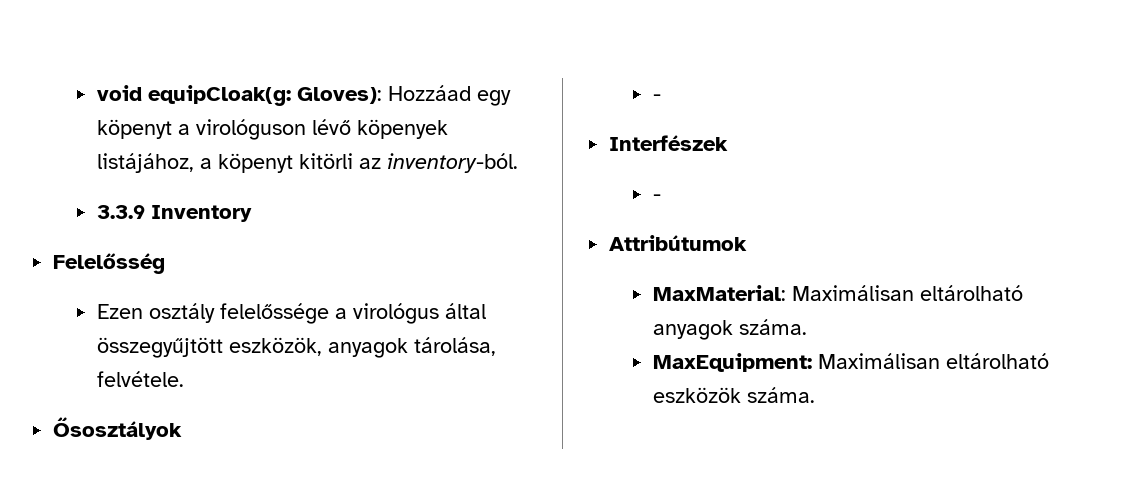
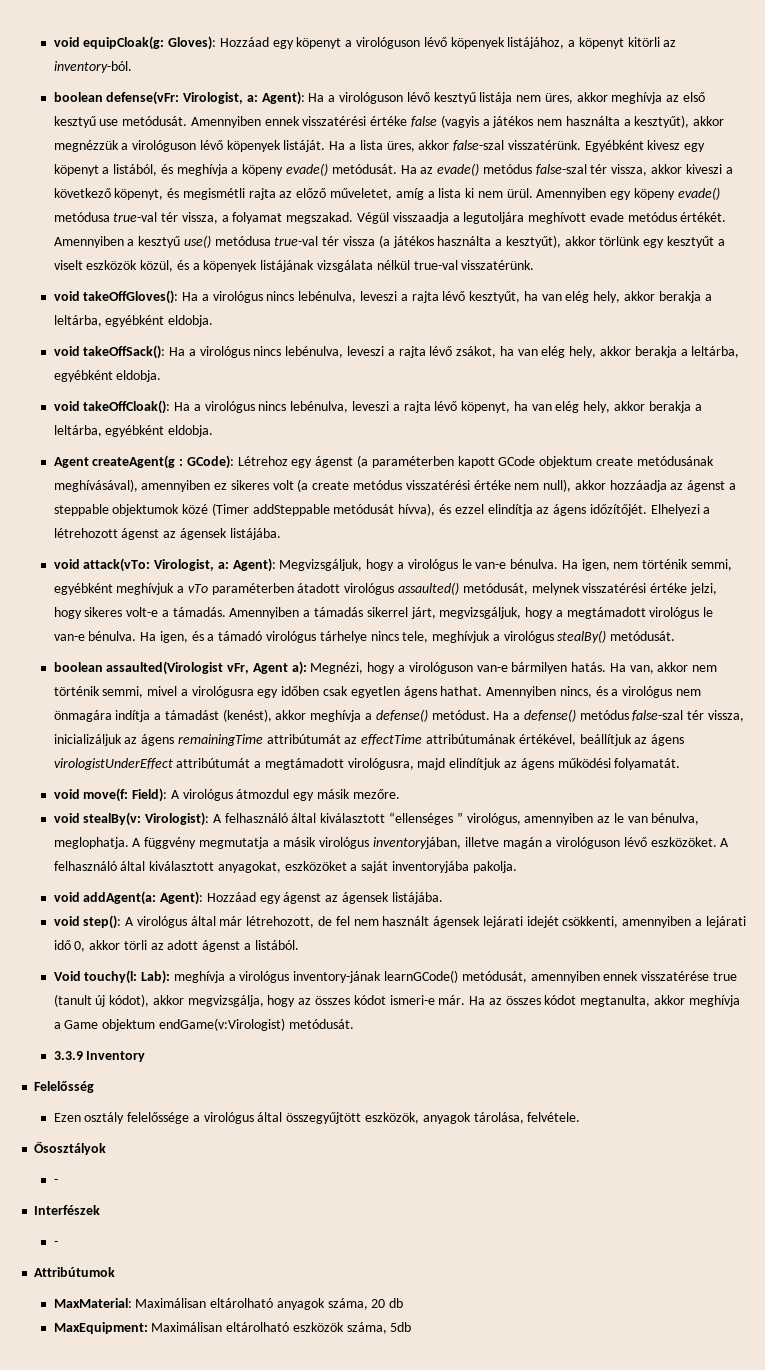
(519, 163) none -> [53,91,705,105] [53,115,725,128] [53,140,706,152] [53,163,733,176] [53,187,720,200] [53,212,727,224] [53,235,725,248] [53,260,535,272] [53,290,712,304] [53,315,214,327] [53,345,740,359] [53,370,162,382] [53,400,702,414] [53,425,214,437] [53,455,714,469] [53,479,736,492] [53,503,711,516] [53,528,281,540] [53,558,732,572] [53,582,717,595] [53,607,714,619] [53,630,676,643] [53,661,718,675] [53,686,701,698] [53,709,744,722] [53,734,685,746] [53,758,681,770] [53,788,400,802] [53,812,700,826] [53,837,730,849] [53,861,517,873] [53,891,443,905] [53,915,746,929] [53,940,299,952] [53,970,737,984] [53,994,740,1007] [53,1018,354,1031] // boolean defense(vFr: Virologist, a: Agent): Ha a virológuson lévő kesztyű listája nem üres, akkor meghívja az első kesztyű use metódusát. Amennyiben ennek visszatérési értéke false (vagyis a játékos nem használta a kesztyűt), akkor megnézzük a virológuson lévő köpenyek listáját. Ha a lista üres, akkor false-szal visszatérünk. Egyébként kivesz egy köpenyt a listából, és meghívja a köpeny evade() metódusát. Ha az evade() metódus false-szal tér vissza, akkor kiveszi a következő köpenyt, és megismétli rajta az előző műveletet, amíg a lista ki nem ürül. Amennyiben egy köpeny evade() metódusa true-val tér vissza, a folyamat megszakad. Végül visszaadja a legutoljára meghívott evade metódus értékét. Amennyiben a kesztyű use() metódusa true-val tér vissza (a játékos használta a kesztyűt), akkor törlünk egy kesztyűt a viselt eszközök közül, és a köpenyek listájának vizsgálata nélkül true-val visszatérünk. // void takeOffGloves(): Ha a virológus nincs lebénulva, leveszi a rajta lévő kesztyűt, ha van elég hely, akkor berakja a leltárba, egyébként eldobja. // void takeOffSack(): Ha a virológus nincs lebénulva, leveszi a rajta lévő zsákot, ha van elég hely, akkor berakja a leltárba, egyébként eldobja. // void takeOffCloak(): Ha a virológus nincs lebénulva, leveszi a rajta lévő köpenyt, ha van elég hely, akkor berakja a leltárba, egyébként eldobja. // Agent createAgent(g : GCode): Létrehoz egy ágenst (a paraméterben kapott GCode objektum create metódusának meghívásával), amennyiben ez sikeres volt (a create metódus visszatérési értéke nem null), akkor hozzáadja az ágenst a steppable objektumok közé (Timer addSteppable metódusát hívva), és ezzel elindítja az ágens időzítőjét. Elhelyezi a létrehozott ágenst az ágensek listájába. // void attack(vTo: Virologist, a: Agent): Megvizsgáljuk, hogy a virológus le van-e bénulva. Ha igen, nem történik semmi, egyébként meghívjuk a vTo paraméterben átadott virológus assaulted() metódusát, melynek visszatérési értéke jelzi, hogy sikeres volt-e a támadás. Amennyiben a támadás sikerrel járt, megvizsgáljuk, hogy a megtámadott virológus le van-e bénulva. Ha igen, és a támadó virológus tárhelye nincs tele, meghívjuk a virológus stealBy() metódusát. // boolean assaulted(Virologist vFr, Agent a): Megnézi, hogy a virológuson van-e bármilyen hatás. Ha van, akkor nem történik semmi, mivel a virológusra egy időben csak egyetlen ágens hathat. Amennyiben nincs, és a virológus nem önmagára indítja a támadást (kenést), akkor meghívja a defense() metódust. Ha a defense() metódus false-szal tér vissza, inicializáljuk az ágens remainingTime attribútumát az effectTime attribútumának értékével, beállítjuk az ágens virologistUnderEffect attribútumát a megtámadott virológusra, majd elindítjuk az ágens működési folyamatát. // void move(f: Field): A virológus átmozdul egy másik mezőre. // void stealBy(v: Virologist): A felhasználó által kiválasztott “ellenséges ” virológus, amennyiben az le van bénulva, meglophatja. A függvény megmutatja a másik virológus inventoryjában, illetve magán a virológuson lévő eszközöket. A felhasználó által kiválasztott anyagokat, eszközöket a saját inventoryjába pakolja. // void addAgent(a: Agent): Hozzáad egy ágenst az ágensek listájába. // void step(): A virológus által már létrehozott, de fel nem használt ágensek lejárati idejét csökkenti, amennyiben a lejárati idő 0, akkor törli az adott ágenst a listából. // Void touchy(l: Lab): meghívja a virológus inventory-jának learnGCode() metódusát, amennyiben ennek visszatérése true (tanult új kódot), akkor megvizsgálja, hogy az összes kódot ismeri-e már. Ha az összes kódot megtanulta, akkor meghívja a Game objektum endGame(v:Virologist) metódusát.
[739,319,808,335] száma. -> [327,1298,404,1310] száma, 20 db
[747,387,816,403] száma. -> [346,1322,412,1334] száma, 5db

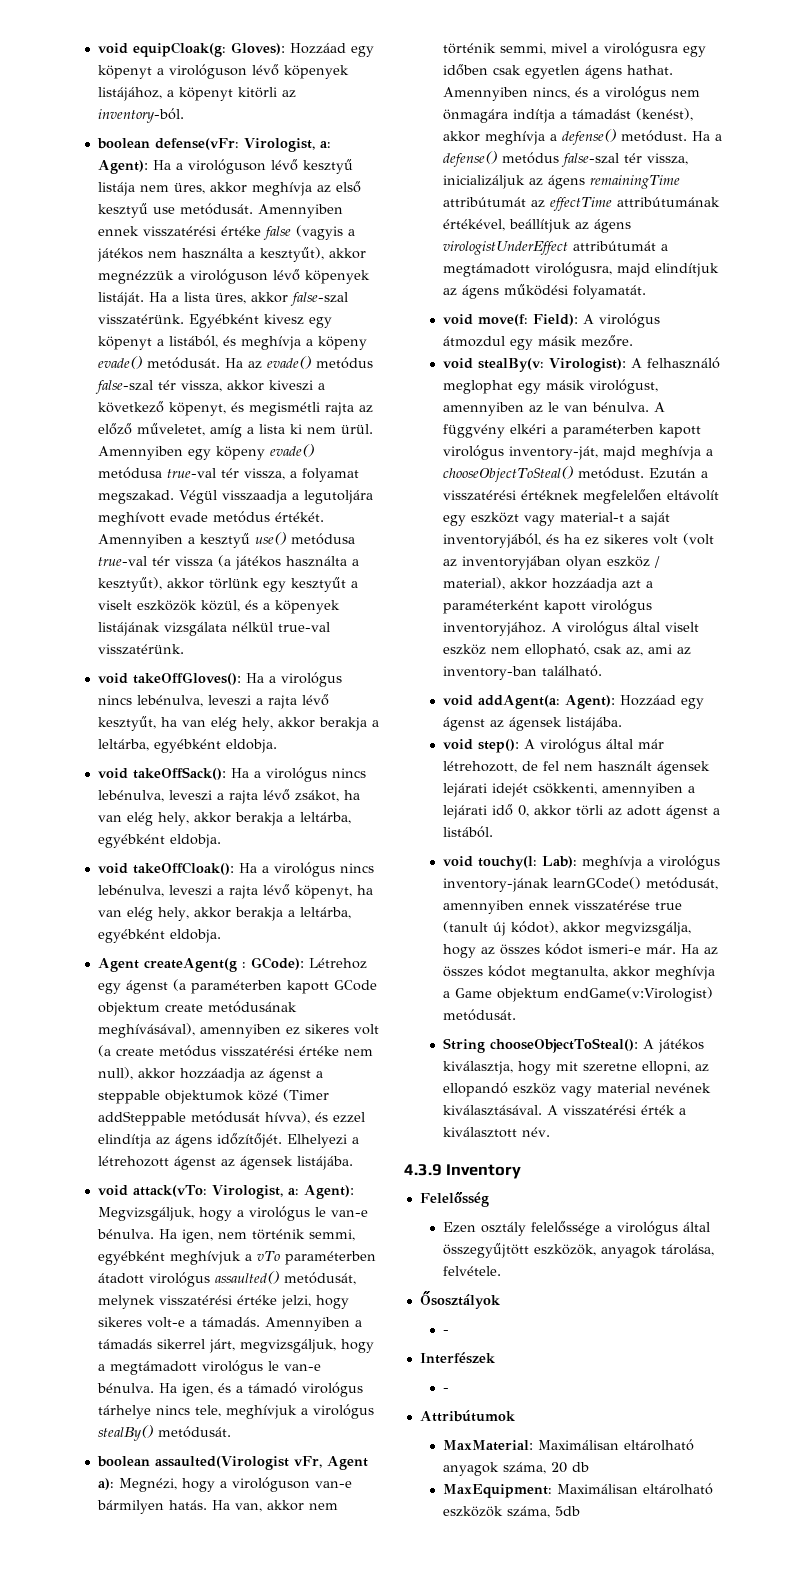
[291,812,700,825] [53,837,730,849] [53,861,517,873] által kiválasztott “ellenséges ” virológus, amennyiben az le van bénulva, meglophatja. A függvény megmutatja a másik virológus inventoryjában, illetve magán a virológuson lévő eszközöket. A felhasználó által kiválasztott anyagokat, eszközöket a saját inventoryjába pakolja. -> [443,379,659,394] [443,402,666,416] [443,424,702,438] [443,445,714,460] [443,466,709,482] [443,489,720,504] [443,512,671,526] [443,533,715,548] [443,556,661,570] [443,577,654,592] [443,599,653,614] [443,621,700,636] [443,643,692,658] [443,665,603,680] meglophat egy másik virológust, amennyiben az le van bénulva. A függvény elkéri a paraméterben kapott virológus inventory-ját, majd meghívja a chooseObjectToSteal() metódust. Ezután a visszatérési értéknek megfelelően eltávolít egy eszközt vagy material-t a saját inventoryjából, és ha ez sikeres volt (volt az inventoryjában olyan eszköz / material), akkor hozzáadja azt a paraméterként kapott virológus inventoryjához. A virológus által viselt eszköz nem ellopható, csak az, ami az inventory-ban található.
[53,971,81,981] Void -> [443,856,474,867] void
[53,1051,83,1060] 3.3.9 -> [443,1038,705,1053] [443,1061,710,1075] [443,1082,712,1097] [443,1105,687,1116] [443,1127,551,1138] [404,1164,442,1176] String chooseObjectToSteal(): A játékos kiválasztja, hogy mit szeretne ellopni, az ellopandó eszköz vagy material nevének kiválasztásával. A visszatérési érték a kiválasztott név. // 4.3.9

